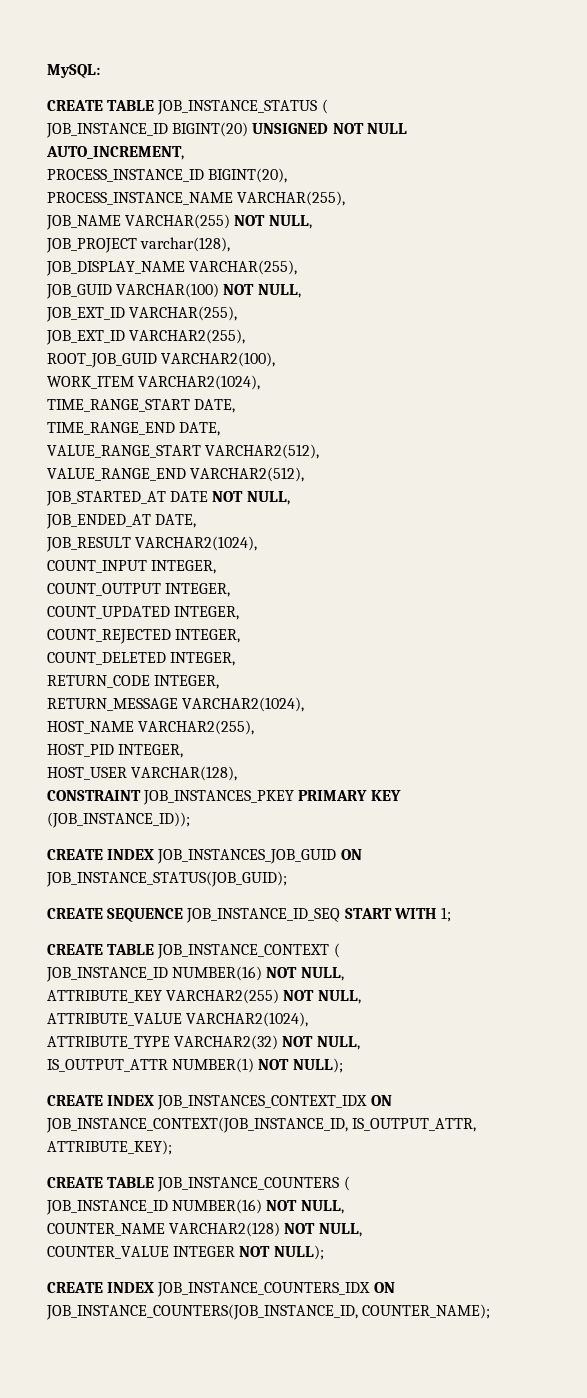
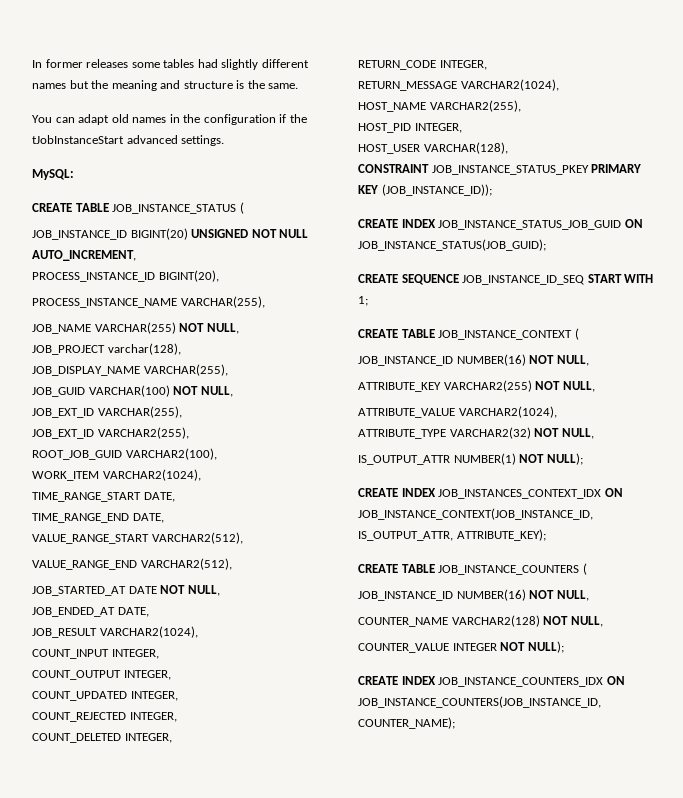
(47, 71) none -> [32,59,309,70] [32,80,299,91] [32,114,307,125] [32,135,225,146] In former releases some tables had slightly different names but the meaning and structure is the same. // You can adapt old names in the configuration if the tJobInstanceStart advanced settings. //
[143,790,295,805] JOB_INSTANCES_PKEY -> [431,165,589,175] JOB_INSTANCE_STATUS_PKEY
[157,849,337,864] JOB_INSTANCES_JOB_GUID -> [438,220,622,230] JOB_INSTANCE_STATUS_JOB_GUID

